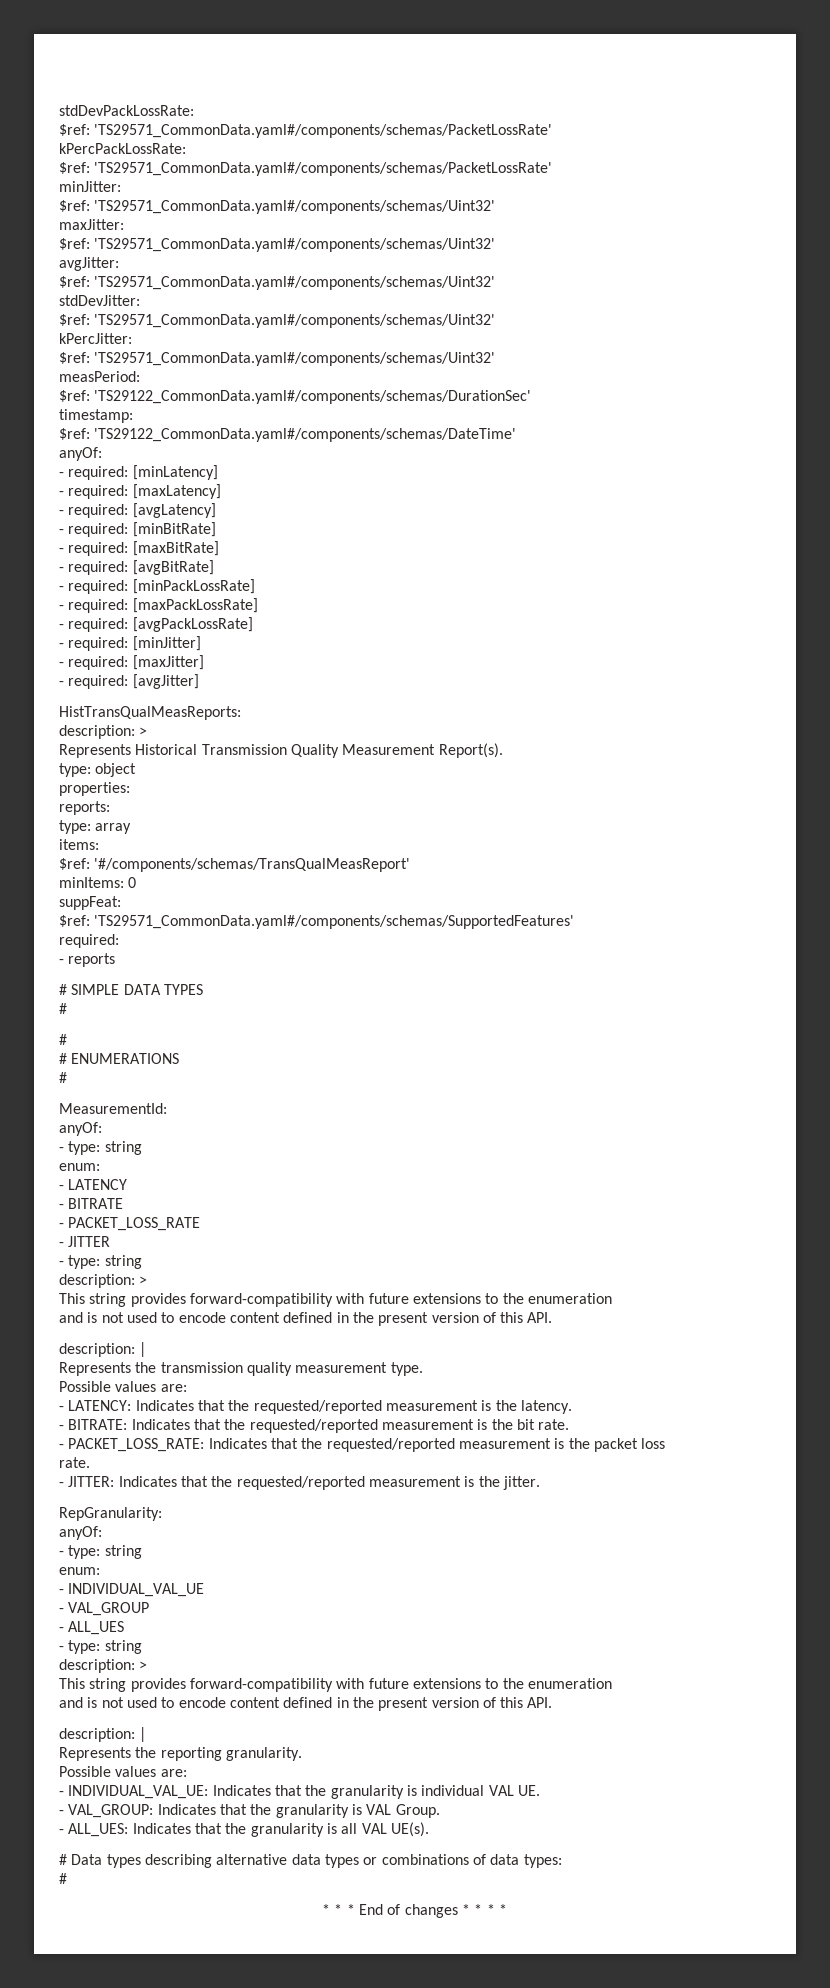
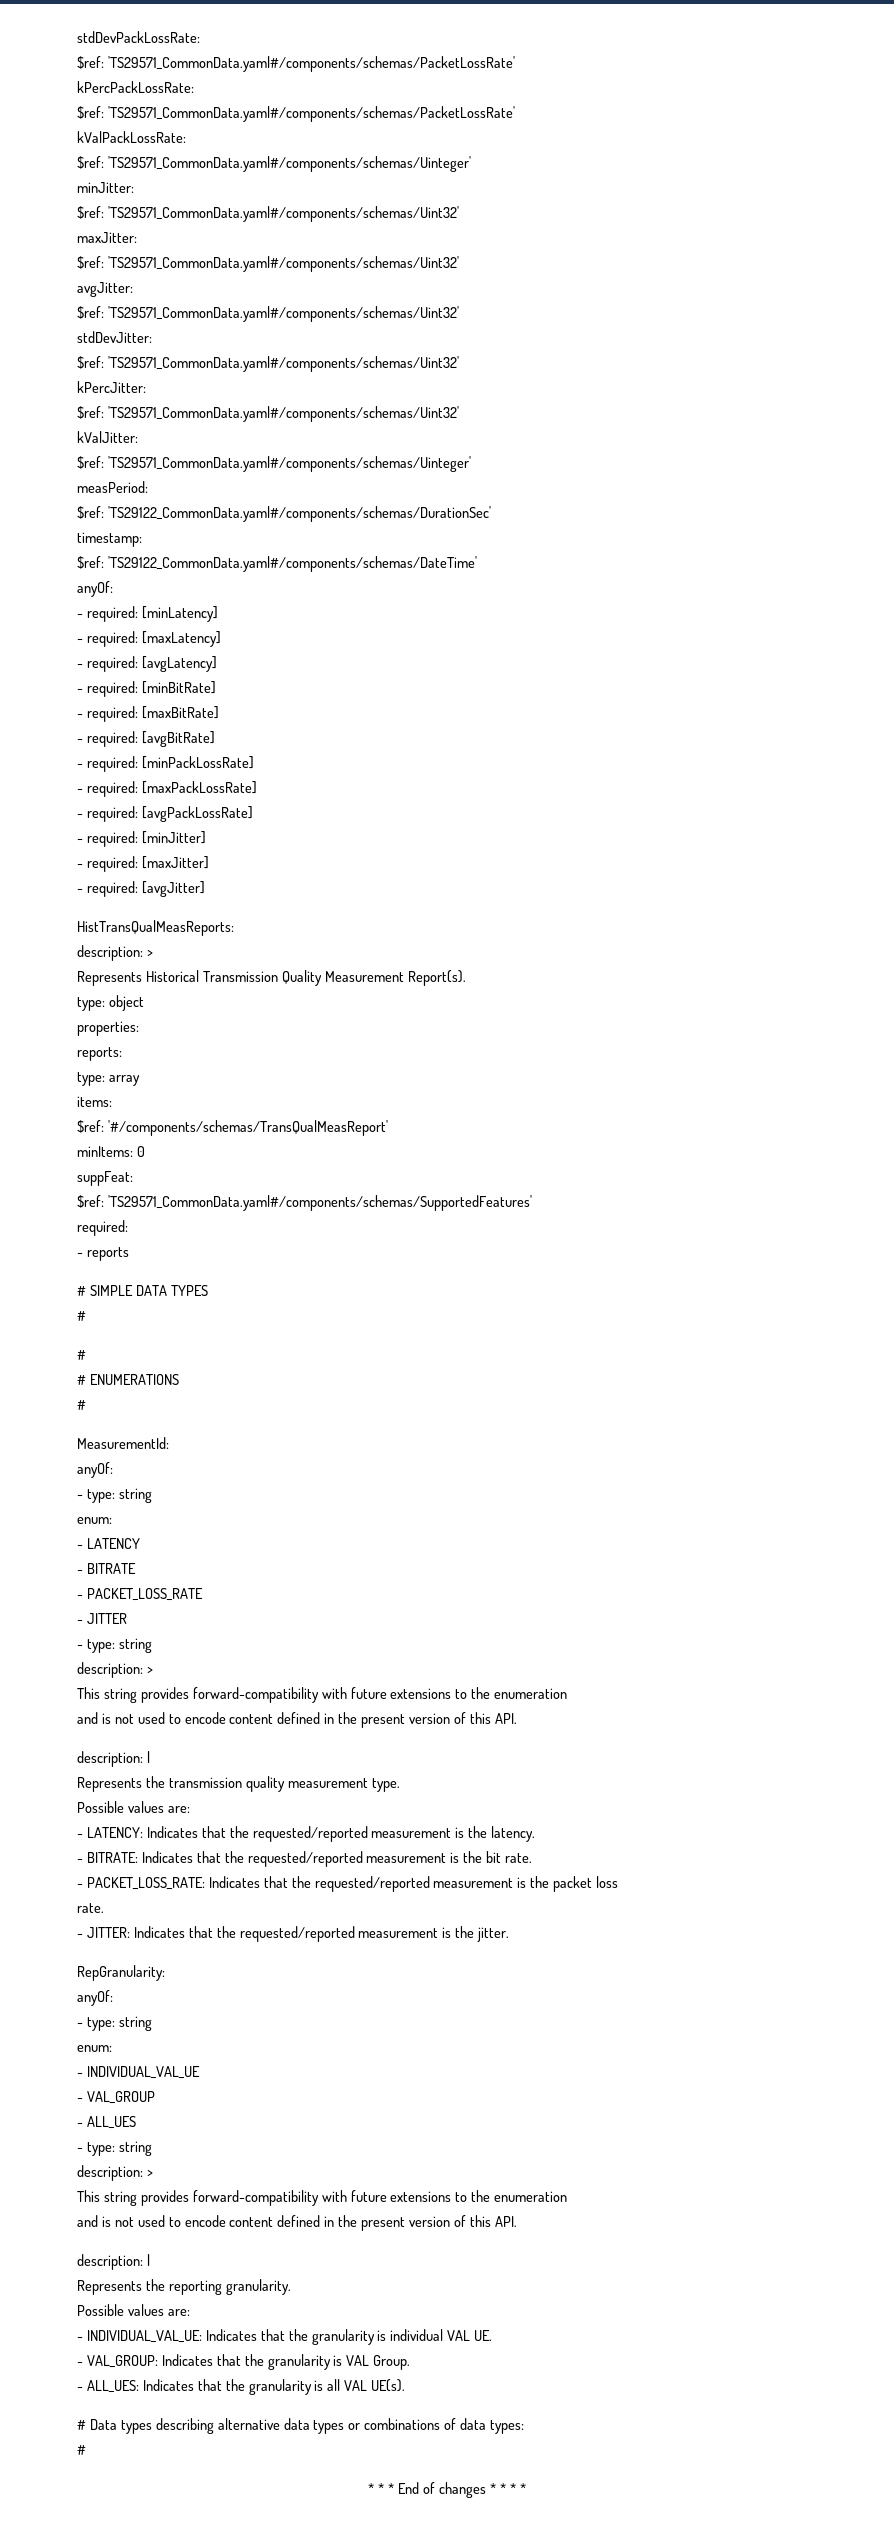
(553, 169) none -> [77,131,186,143] [77,156,471,172] // kValPackLossRate: // $ref: 'TS29571_CommonData.yaml#/components/schemas/Uinteger'
(496, 359) none -> [77,431,138,443] [77,456,471,472] // kValJitter: // $ref: 'TS29571_CommonData.yaml#/components/schemas/Uinteger'

